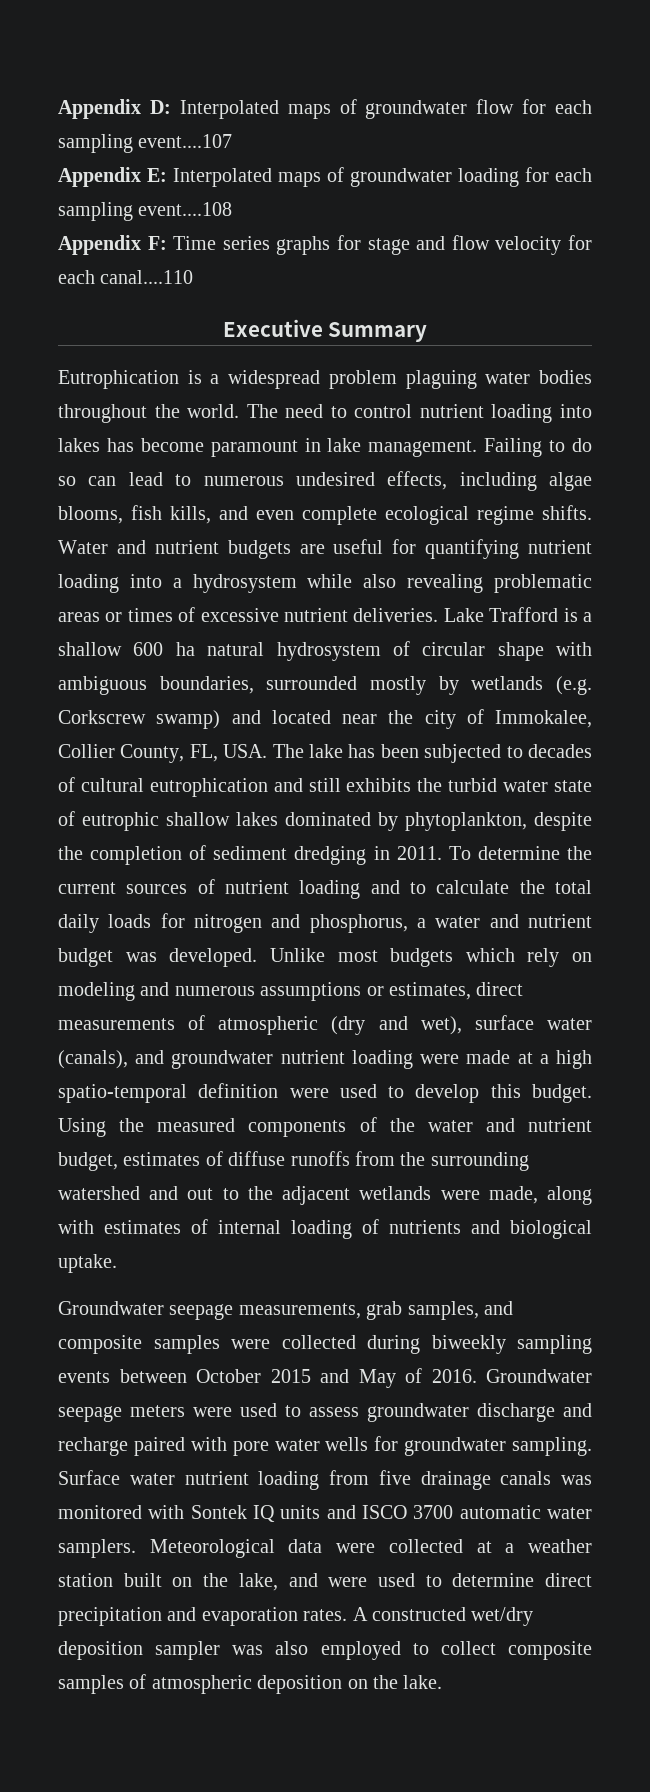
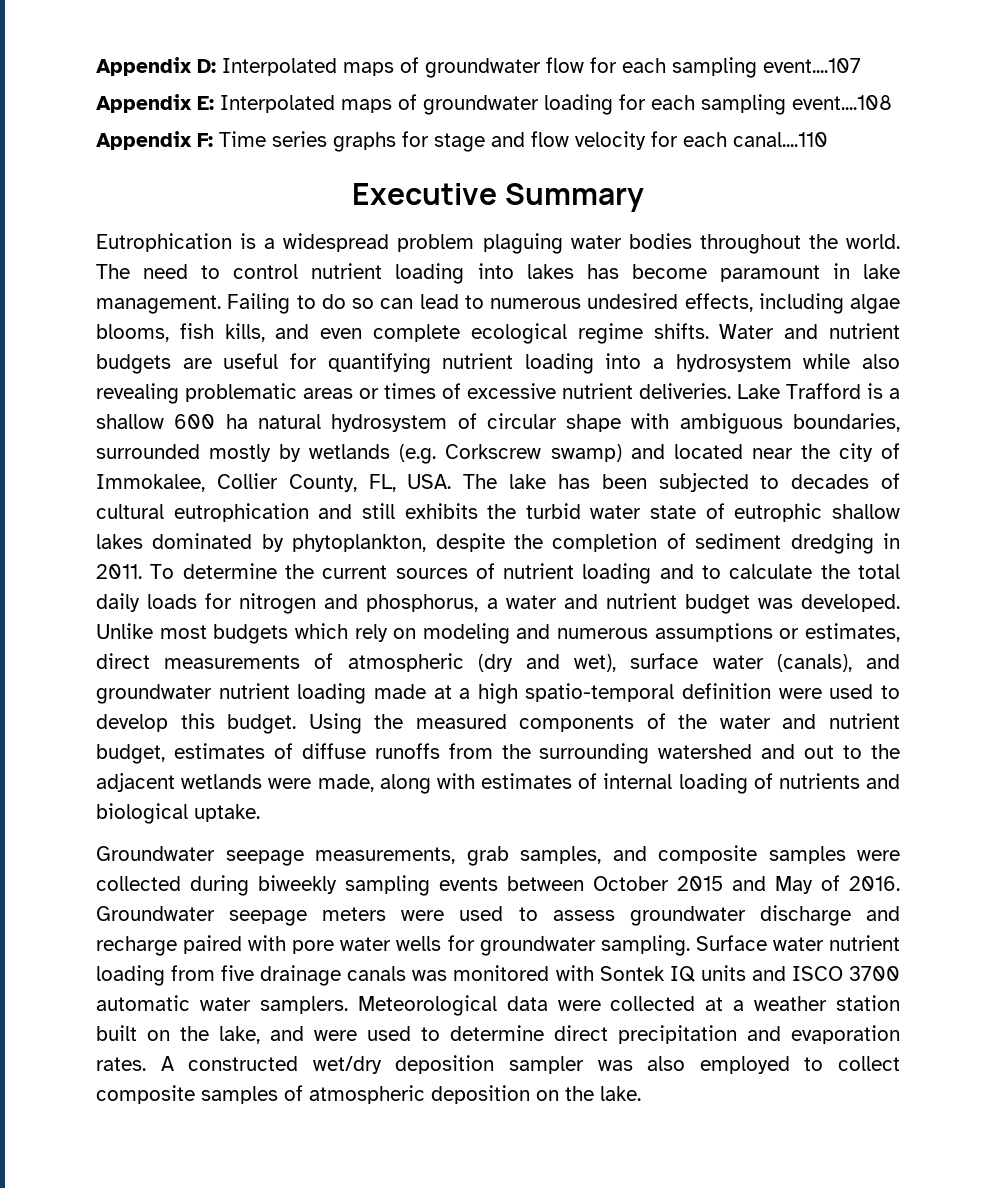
[420,1054,460,1064] were -> (367, 693) none

